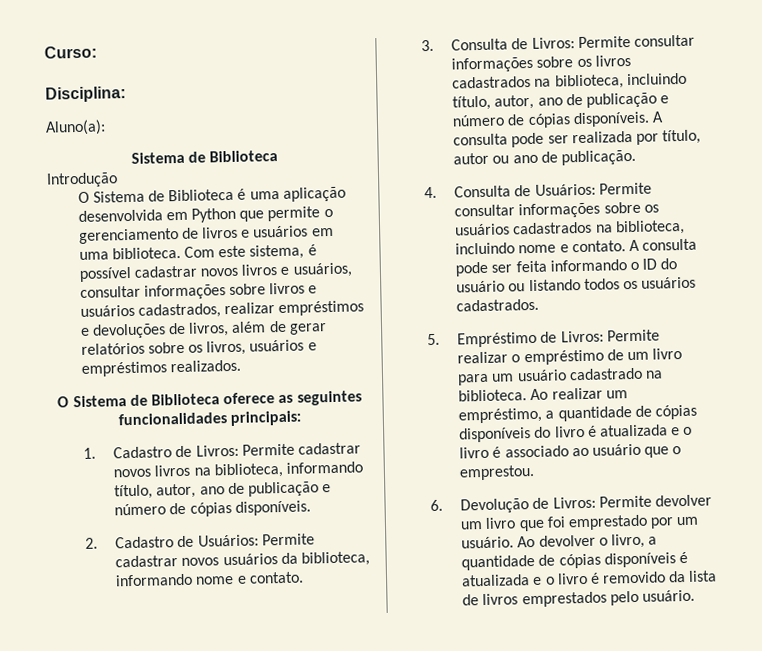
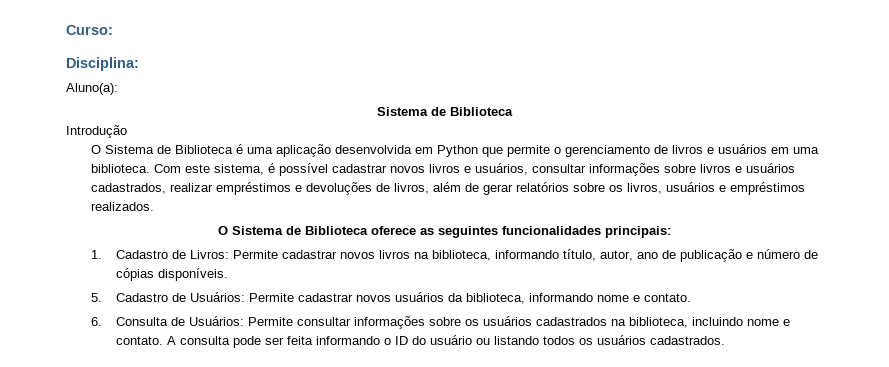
[84,537,98,549] 2. -> [91,293,103,302] 5.
[420,34,695,52] [451,54,631,73] [452,72,687,90] [452,92,670,111] [452,111,664,129] [453,129,702,148] [453,149,636,166] [423,184,532,199] 3. Consulta de Livros: Permite consultar informações sobre os livros cadastrados na biblioteca, incluindo título, autor, ano de publicação e número de cópias disponíveis. A consulta pode ser realizada por título, autor ou ano de publicação. // 4. Consulta de -> [91,317,186,326] 6. Consulta de
[426,329,660,348] [457,348,683,366] [457,367,663,386] [458,387,628,402] [458,404,697,424] [459,424,693,443] [459,443,682,459] [459,464,536,481] [429,494,712,514] [460,514,700,532] [461,533,658,549] [461,551,688,571] [461,570,718,587] [462,589,695,608] // 5. Empréstimo de Livros: Permite realizar o empréstimo de um livro para um usuário cadastrado na biblioteca. Ao realizar um empréstimo, a quantidade de cópias disponíveis do livro é atualizada e o livro é associado ao usuário que o emprestou. // 6. Devolução de Livros: Permite devolver um livro que foi emprestado por um usuário. Ao devolver o livro, a quantidade de cópias disponíveis é atualizada e o livro é removido da lista de livros emprestados pelo usuário. -> (726, 340) none

